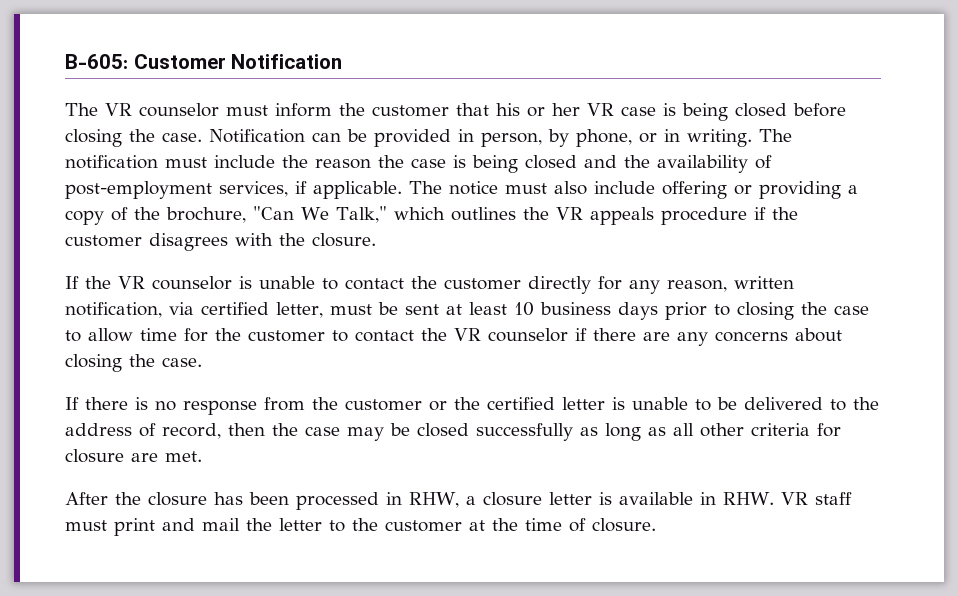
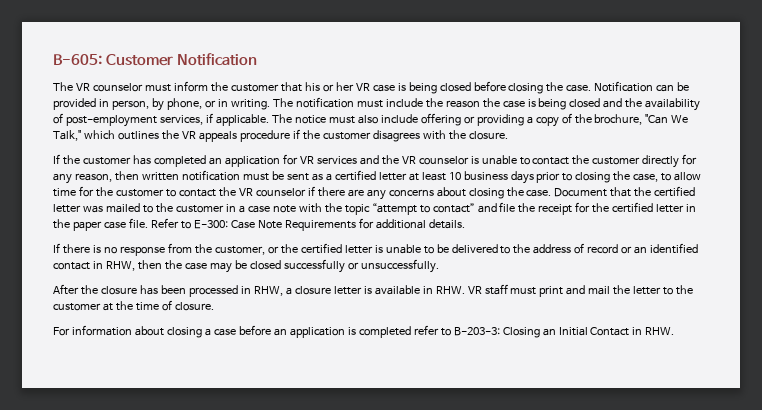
(111, 282) none -> [82,154,399,167] customer has completed an application for VR services and the
[734,276,794,289] [65,302,439,318] written notification, via certified letter, must be sent -> [114,170,407,181] then written notification must be sent as a certified letter
[833,305,869,315] case -> [633,173,659,182] case,
(202, 362) none -> [554,186,696,197] [53,202,697,215] [53,218,465,231] Document that the certified letter was mailed to the customer in a case note with the topic “attempt to contact” and file the receipt for the certified letter in the paper case file. Refer to E-300: Case Note Requirements for additional details.
[345,399,422,411] customer -> [214,246,265,255] customer,
[162,423,221,439] record, -> [587,243,699,254] [53,261,135,271] record or an identified contact in RHW,
[580,423,841,441] [65,449,202,463] as long as all other criteria for closure are met. -> [347,259,439,273] or unsuccessfully.
(656, 525) none -> [53,325,675,338] // For information about closing a case before an application is completed refer to B-203-3: Closing an Initial Contact in RHW.

